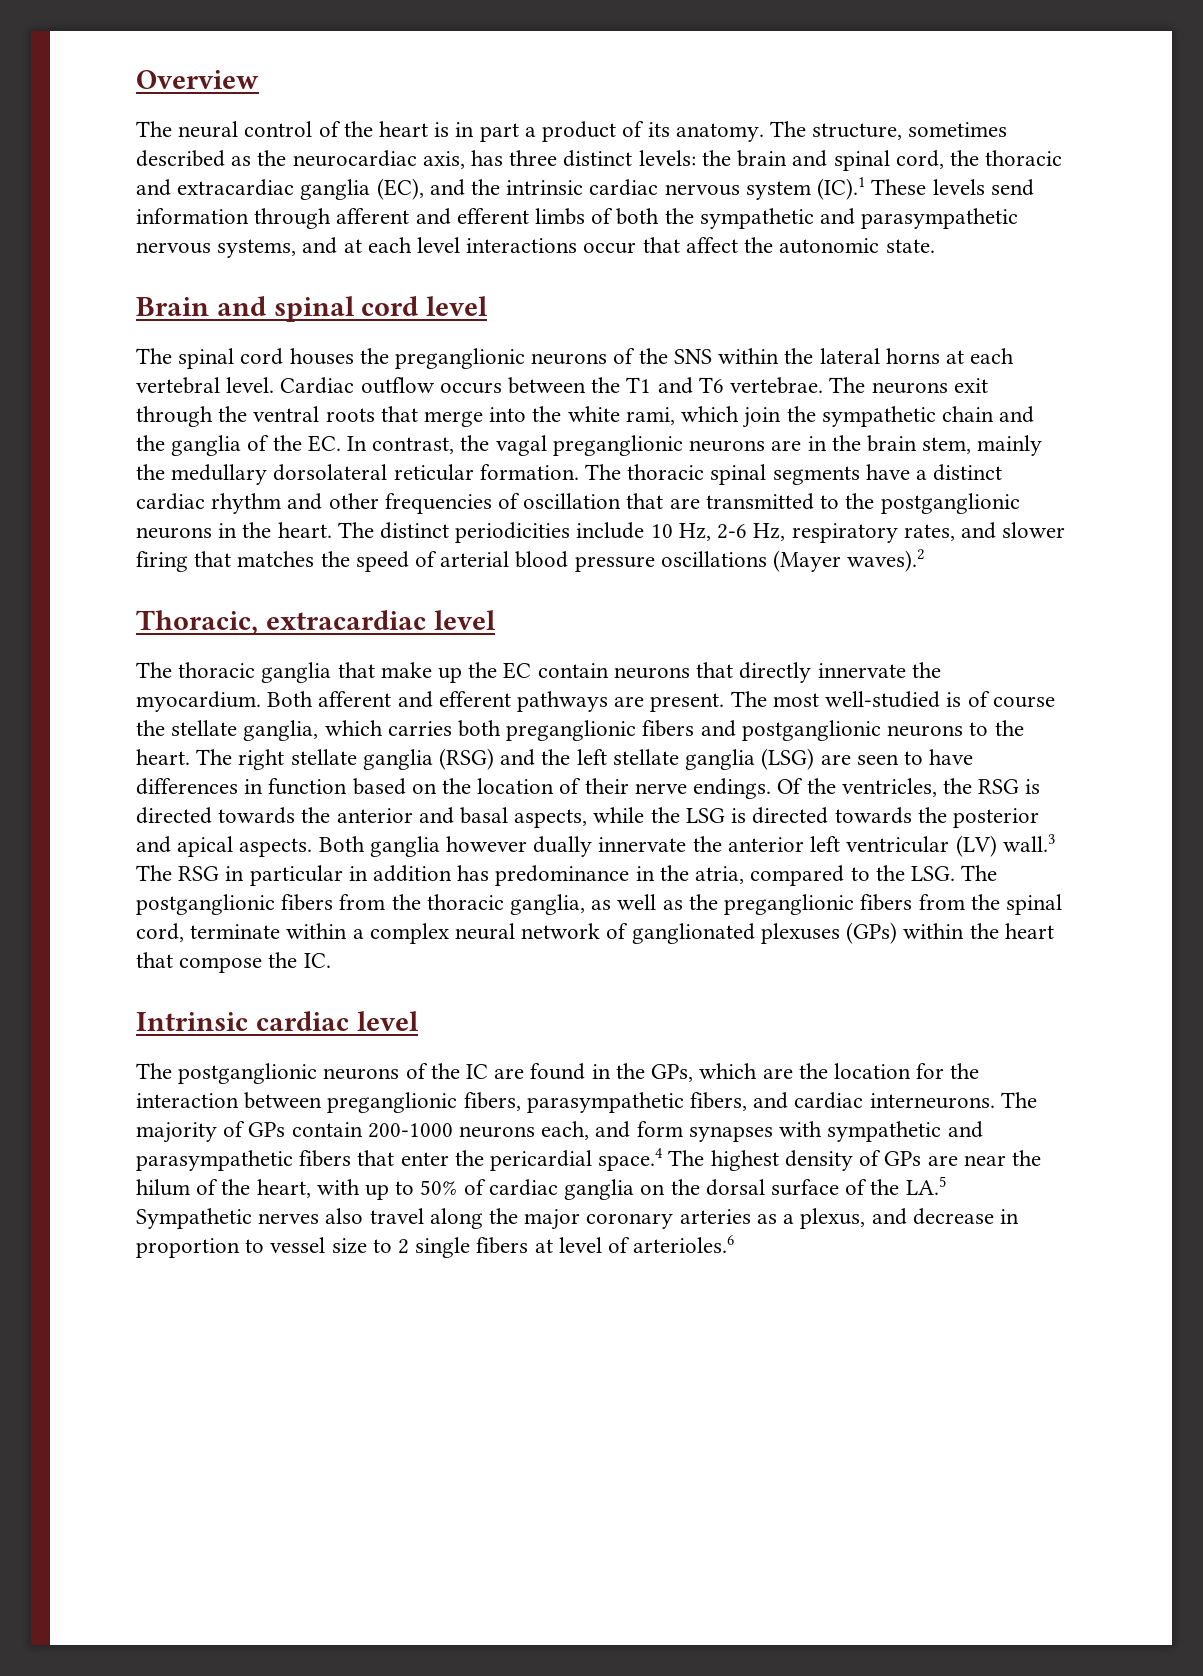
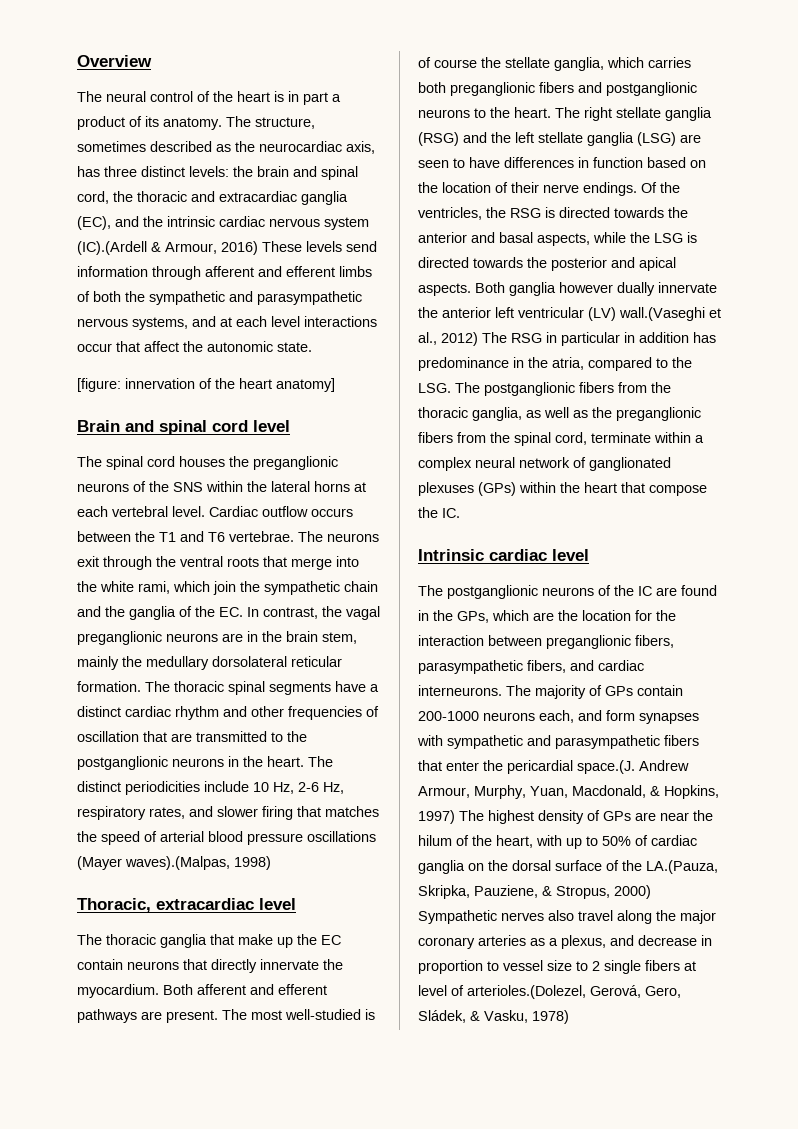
[817,177,866,200] (IC).1 -> [77,241,258,255] (IC).(Ardell & Armour, 2016)
(935, 246) none -> [77,378,335,392] // [figure: innervation of the heart anatomy]
[847,549,925,572] waves).2 -> [125,856,271,870] waves).(Malpas, 1998)
[1002,834,1055,852] wall.3 -> [619,307,721,321] [418,332,478,346] wall.(Vaseghi et al., 2012)
[598,1148,664,1171] space.4 -> [577,760,689,774] [418,785,719,799] [418,810,455,824] space.(J. Andrew Armour, Murphy, Yuan, Macdonald, & Hopkins, 1997)
[905,1176,946,1195] LA.5 -> [646,860,718,874] [418,885,651,899] LA.(Pauza, Skripka, Pauziene, & Stropus, 2000)
[633,1235,735,1253] arterioles.6 -> [467,985,681,999] [418,1010,569,1024] arterioles.(Dolezel, Gerová, Gero, Sládek, & Vasku, 1978)

